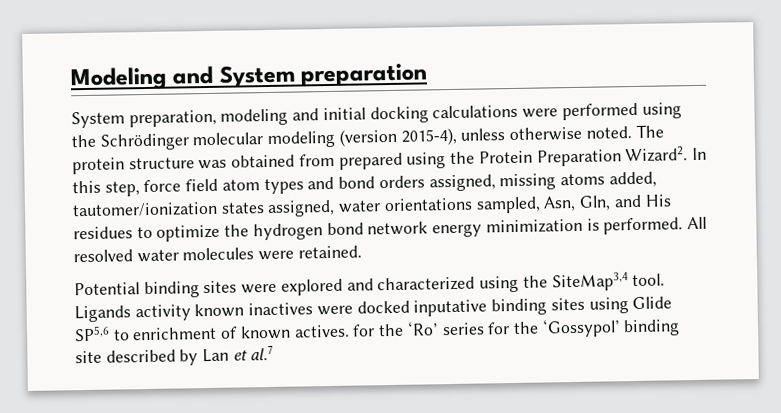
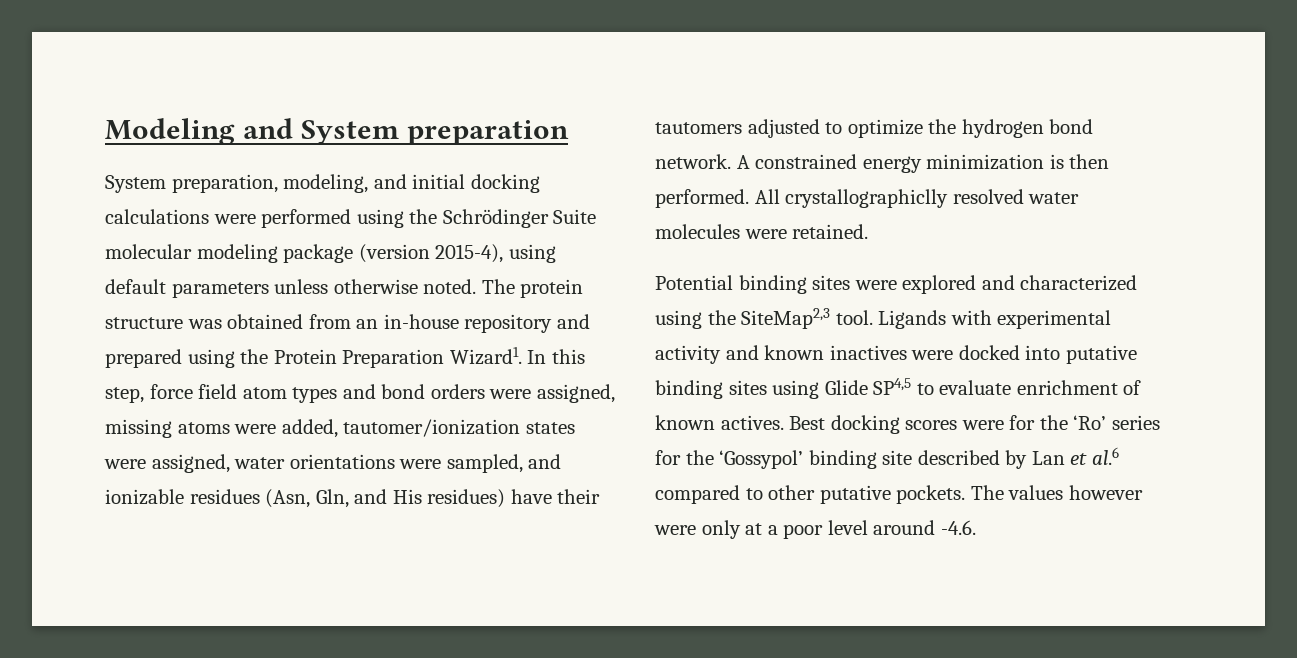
[220,108,289,126] modeling -> [283,174,369,193] modeling,
(190, 142) none -> [553,209,597,224] Suite
(337, 139) none -> [283,244,354,263] package
(457, 136) none -> [508,244,556,263] [105,279,269,298] using default parameters
(335, 160) none -> [356,314,590,333] an in-house repository and
[625,146,689,163] Wizard2. -> [449,347,522,365] Wizard1.
(425, 182) none -> [489,389,532,399] were
(605, 179) none -> [234,424,277,434] were
(265, 208) none -> [104,459,146,469] were
[475,194,672,214] [73,226,133,240] sampled, Asn, Gln, and His residues -> [399,454,562,473] [105,489,601,508] [655,119,820,138] were sampled, and ionizable residues (Asn, Gln, and His residues) have their tautomers adjusted
[367,221,429,236] network -> [655,154,858,169] network. A constrained
(600, 224) none -> [1069,154,1110,169] then
(707, 223) none -> [785,189,949,208] crystallographiclly
[551,272,629,292] SiteMap3,4 -> [741,308,831,329] SiteMap2,3
[134,304,191,322] activity -> [950,310,1112,329] [655,345,759,364] with experimental activity and
[413,299,488,317] inputative -> [1025,345,1137,364] into putative
[74,325,130,342] SP5,6 to -> [873,378,1012,395] SP4,5 to evaluate
(350, 331) none -> [789,415,1004,434] Best docking scores were
[249,344,274,361] al.7 -> [1091,447,1119,465] [655,485,1143,504] [654,520,976,539] al.6 compared to other putative pockets. The values however were only at a poor level around -4.6.

